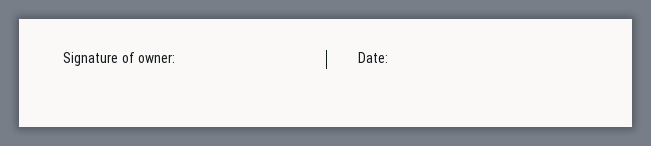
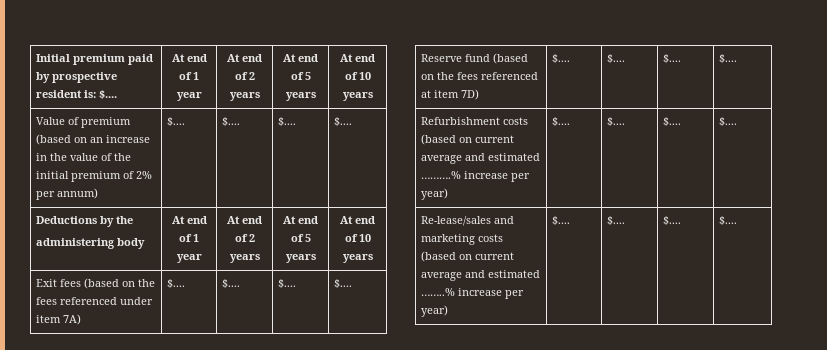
[62,52,176,66] [357,52,388,63] Signature of owner: // Date: -> [36,54,154,65] [36,72,118,83] [36,90,118,99] [171,54,207,62] [179,72,199,80] [176,92,202,101] [227,54,262,62] [234,72,255,80] [229,92,260,101] [283,54,318,62] [290,72,311,80] [285,92,316,101] [340,54,375,62] [344,72,371,80] [342,92,373,101] [36,117,132,128] [36,134,151,145] [36,153,132,161] [36,171,153,182] [36,188,99,200] [167,117,186,126] [222,117,241,126] [278,117,297,126] [334,117,353,126] [36,216,134,227] [36,238,146,249] [171,216,207,224] [179,234,199,242] [176,254,202,263] [227,216,262,224] [234,234,255,242] [229,254,260,263] [283,216,318,224] [290,234,311,242] [285,254,316,263] [340,216,375,224] [344,234,371,242] [342,254,373,263] [36,278,156,289] [36,297,154,305] [36,314,82,325] [167,279,186,288] [222,279,241,288] [278,279,297,288] [334,279,353,288] [421,53,529,64] [421,72,539,80] [421,89,480,100] [552,54,571,63] [607,54,626,63] [663,54,682,63] [719,54,738,63] [421,117,529,125] [421,134,515,145] [421,153,541,164] [421,171,531,182] [421,188,449,200] [552,117,571,126] [607,117,626,126] [663,117,682,126] [719,117,738,126] [421,216,515,226] [421,234,504,245] [421,251,515,262] [421,270,541,281] [421,288,525,299] [421,305,449,317] [552,216,571,225] [607,216,626,225] [663,216,682,225] [719,216,738,225] Initial premium paid by prospective resident is: $.... | At end of 1 year | At end of 2 years | At end of 5 years | At end of 10 years // Value of premium (based on an increase in the value of the initial premium of 2% per annum) | $.... | $.... | $.... | $.... // Deductions by the // administering body | At end of 1 year | At end of 2 years | At end of 5 years | At end of 10 years // Exit fees (based on the fees referenced under item 7A) | $.... | $.... | $.... | $.... // Reserve fund (based on the fees referenced at item 7D) | $.... | $.... | $.... | $.... // Refurbishment costs (based on current average and estimated ……….% increase per year) | $.... | $.... | $.... | $.... // Re-lease/sales and marketing costs (based on current average and estimated ……..% increase per year) | $.... | $.... | $.... | $....

